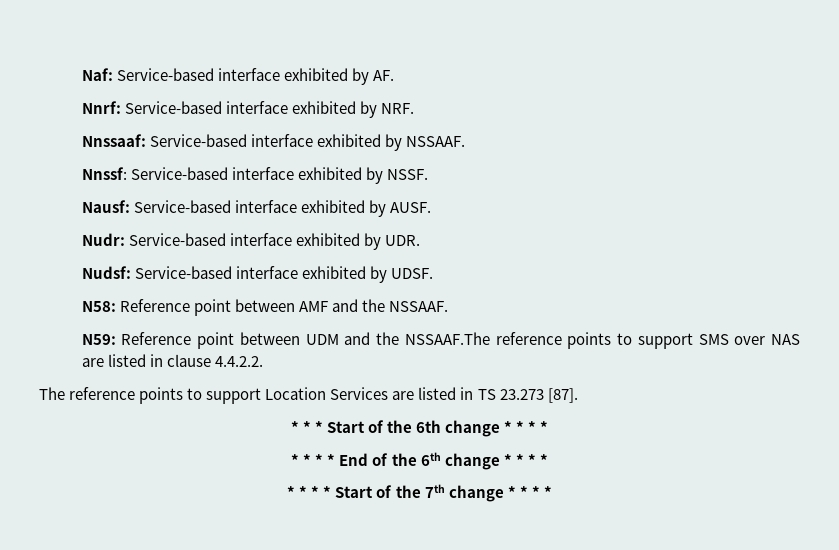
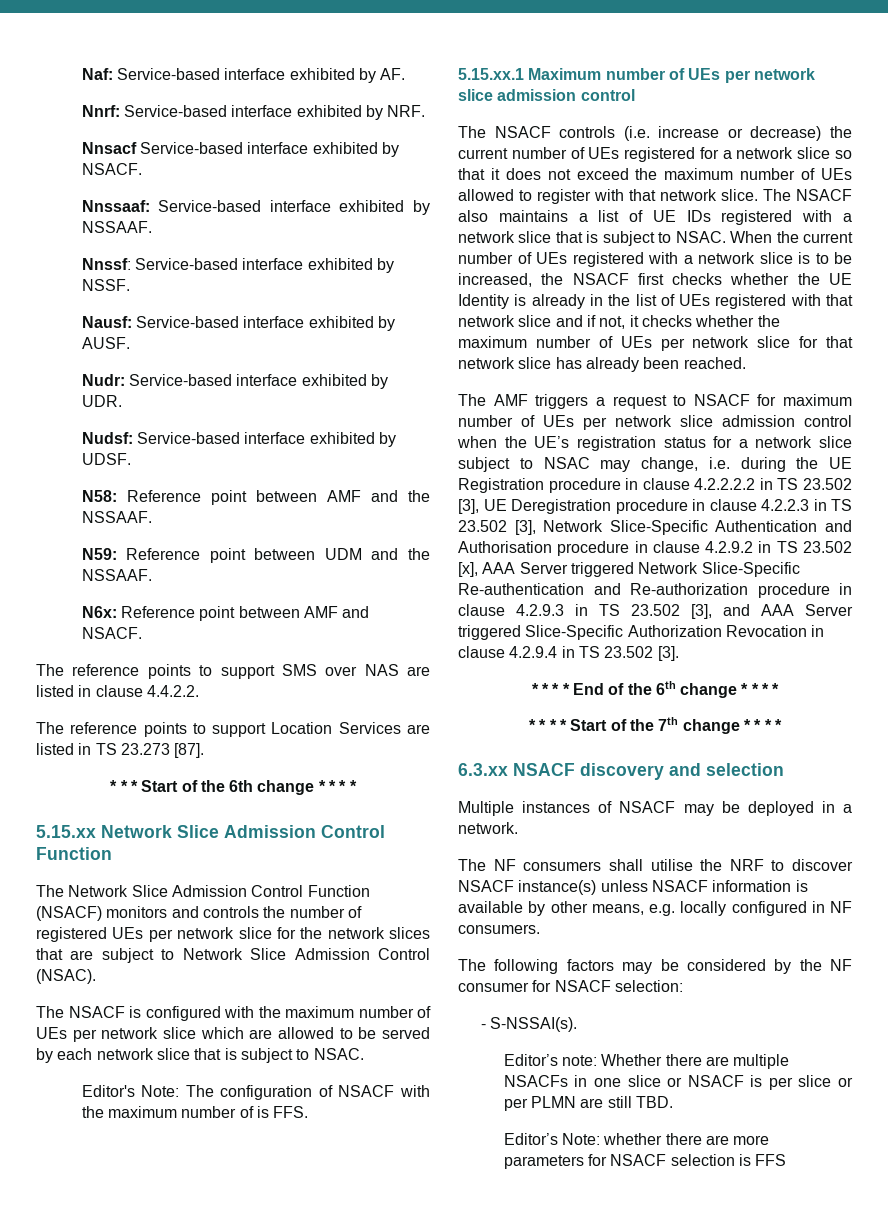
(414, 108) none -> [81,142,400,157] [81,163,142,175] // Nnsacf Service-based interface exhibited by NSACF.
[404,332,490,345] NSSAAF.The -> [81,569,152,581] [81,606,370,621] [81,627,142,639] [36,664,64,676] NSSAAF. // N6x: Reference point between AMF and NSACF. // The
(549, 427) none -> [36,825,385,838] [36,847,112,860] [36,885,370,897] [36,906,362,921] [36,927,430,942] [36,948,430,963] [36,969,96,984] [36,1006,431,1021] [36,1027,431,1042] [36,1048,364,1063] [81,1085,431,1100] [81,1106,309,1118] [458,68,815,83] [458,89,635,101] [458,126,852,141] [458,147,852,162] [458,168,852,180] [458,189,852,204] [458,210,852,225] [458,231,854,246] [458,252,852,267] [458,273,852,287] [458,294,853,309] [458,315,780,329] [458,336,853,351] [458,357,746,372] [458,394,852,409] [458,415,852,430] [457,436,852,451] [458,457,852,472] [458,478,852,493] [458,499,852,514] [458,520,852,535] [458,541,852,556] [458,562,800,577] [458,583,852,598] [458,604,853,619] [458,625,825,640] [458,646,679,661] // 5.15.xx Network Slice Admission Control Function // The Network Slice Admission Control Function (NSACF) monitors and controls the number of registered UEs per network slice for the network slices that are subject to Network Slice Admission Control (NSAC). // The NSACF is configured with the maximum number of UEs per network slice which are allowed to be served by each network slice that is subject to NSAC. // Editor's Note: The configuration of NSACF with the maximum number of is FFS. // 5.15.xx.1 Maximum number of UEs per network slice admission control // The NSACF controls (i.e. increase or decrease) the current number of UEs registered for a network slice so that it does not exceed the maximum number of UEs allowed to register with that network slice. The NSACF also maintains a list of UE IDs registered with a network slice that is subject to NSAC. When the current number of UEs registered with a network slice is to be increased, the NSACF first checks whether the UE Identity is already in the list of UEs registered with that network slice and if not, it checks whether the maximum number of UEs per network slice for that network slice has already been reached. // The AMF triggers a request to NSACF for maximum number of UEs per network slice admission control when the UE’s registration status for a network slice subject to NSAC may change, i.e. during the UE Registration procedure in clause 4.2.2.2.2 in TS 23.502 [3], UE Deregistration procedure in clause 4.2.2.3 in TS 23.502 [3], Network Slice-Specific Authentication and Authorisation procedure in clause 4.2.9.2 in TS 23.502 [x], AAA Server triggered Network Slice-Specific Re-authentication and Re-authorization procedure in clause 4.2.9.3 in TS 23.502 [3], and AAA Server triggered Slice-Specific Authorization Revocation in clause 4.2.9.4 in TS 23.502 [3].
(552, 492) none -> [458,763,784,780] [458,801,852,816] [458,822,518,834] [458,859,853,871] [458,880,808,895] [458,901,852,916] [458,924,540,934] [458,959,852,974] [458,980,683,992] [480,1017,578,1032] [503,1054,790,1069] [503,1075,853,1090] [503,1096,674,1111] [503,1133,770,1145] [503,1154,787,1169] // 6.3.xx NSACF discovery and selection // Multiple instances of NSACF may be deployed in a network. // The NF consumers shall utilise the NRF to discover NSACF instance(s) unless NSACF information is available by other means, e.g. locally configured in NF consumers. // The following factors may be considered by the NF consumer for NSACF selection: // - S-NSSAI(s). // Editor’s note: Whether there are multiple NSACFs in one slice or NSACF is per slice or per PLMN are still TBD. // Editor’s Note: whether there are more parameters for NSACF selection is FFS

